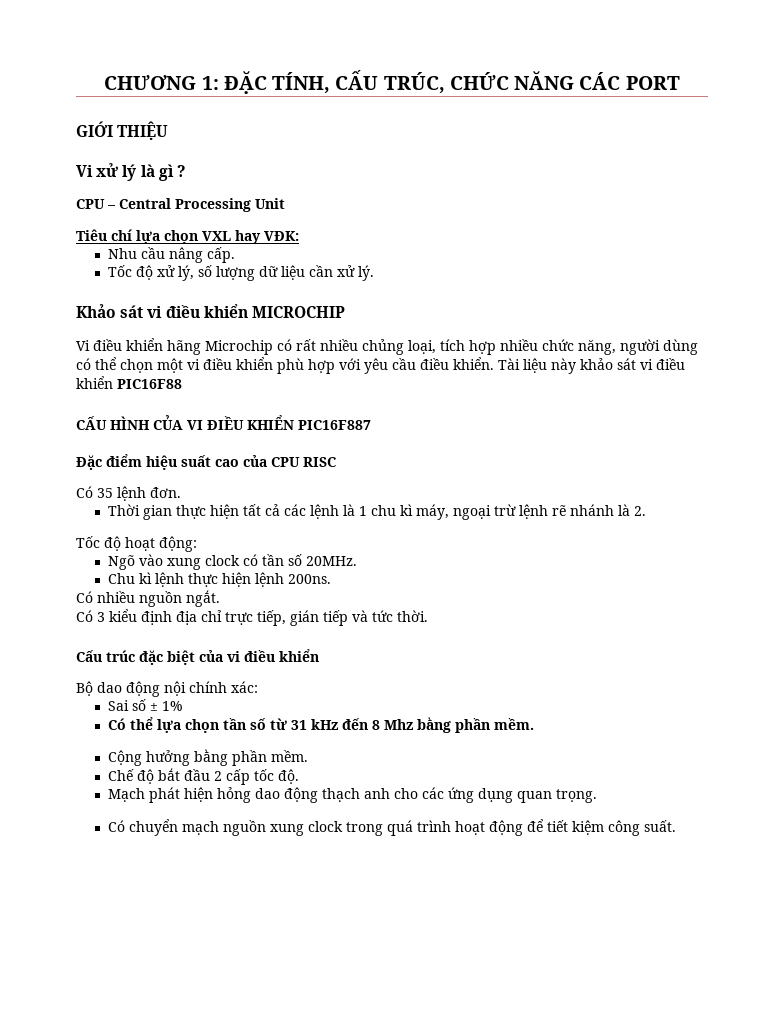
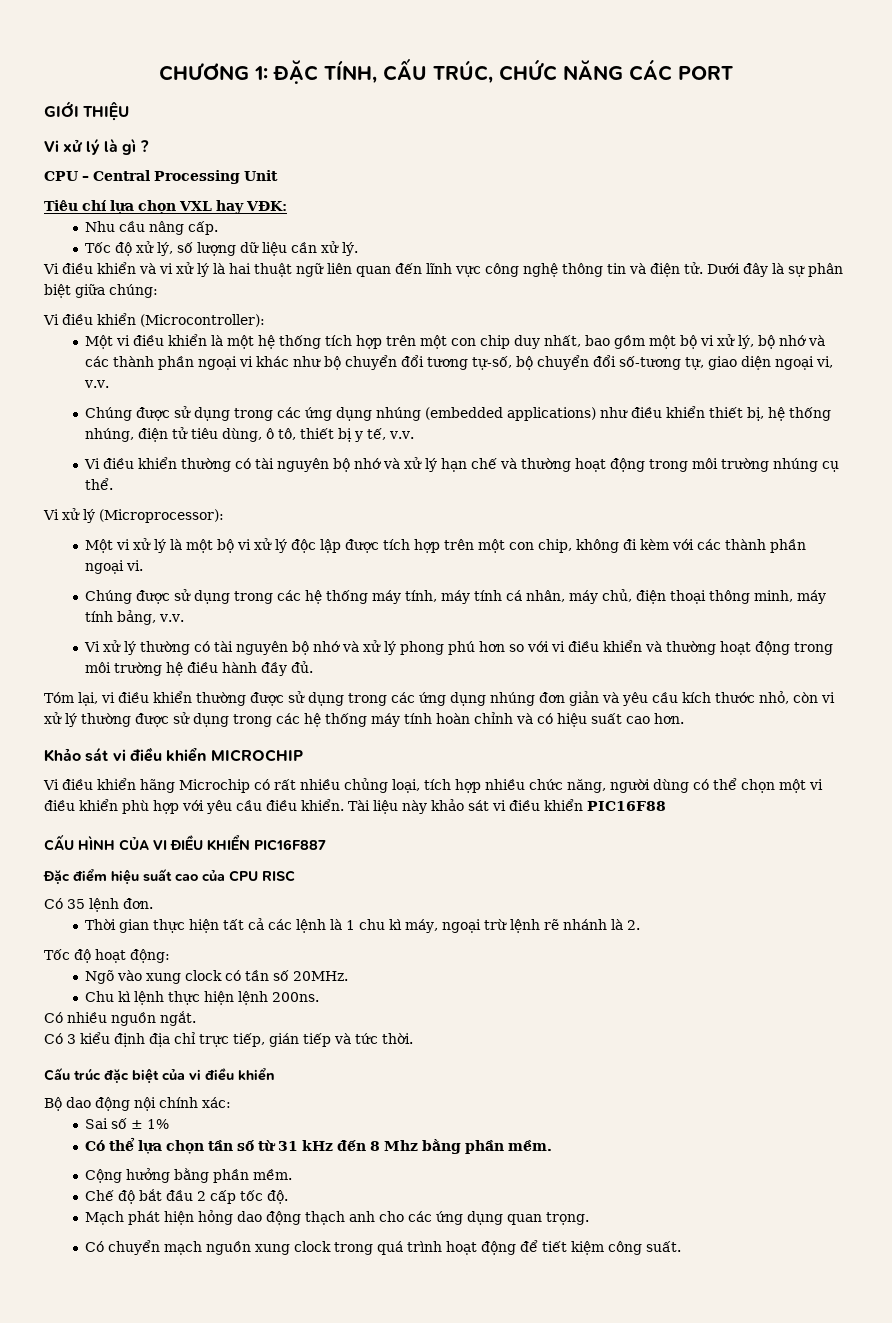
(374, 273) none -> [43,262,843,277] [44,284,158,298] [43,313,265,327] [85,334,826,349] [85,355,834,370] [84,380,110,388] [85,406,832,421] [85,427,415,442] [84,457,840,472] [85,478,114,490] [43,508,224,523] [85,538,807,553] [85,560,144,574] [85,589,827,604] [85,610,185,625] [84,640,834,655] [85,661,314,676] [44,691,835,706] [44,712,684,727] // Vi điều khiển và vi xử lý là hai thuật ngữ liên quan đến lĩnh vực công nghệ thông tin và điện tử. Dưới đây là sự phân biệt giữa chúng: // Vi điều khiển (Microcontroller): // Một vi điều khiển là một hệ thống tích hợp trên một con chip duy nhất, bao gồm một bộ vi xử lý, bộ nhớ và các thành phần ngoại vi khác như bộ chuyển đổi tương tự-số, bộ chuyển đổi số-tương tự, giao diện ngoại vi, v.v. // Chúng được sử dụng trong các ứng dụng nhúng (embedded applications) như điều khiển thiết bị, hệ thống nhúng, điện tử tiêu dùng, ô tô, thiết bị y tế, v.v. // Vi điều khiển thường có tài nguyên bộ nhớ và xử lý hạn chế và thường hoạt động trong môi trường nhúng cụ thể. // Vi xử lý (Microprocessor): // Một vi xử lý là một bộ vi xử lý độc lập được tích hợp trên một con chip, không đi kèm với các thành phần ngoại vi. // Chúng được sử dụng trong các hệ thống máy tính, máy tính cá nhân, máy chủ, điện thoại thông minh, máy tính bảng, v.v. // Vi xử lý thường có tài nguyên bộ nhớ và xử lý phong phú hơn so với vi điều khiển và thường hoạt động trong môi trường hệ điều hành đầy đủ. // Tóm lại, vi điều khiển thường được sử dụng trong các ứng dụng nhúng đơn giản và yêu cầu kích thước nhỏ, còn vi xử lý thường được sử dụng trong các hệ thống máy tính hoàn chỉnh và có hiệu suất cao hơn.

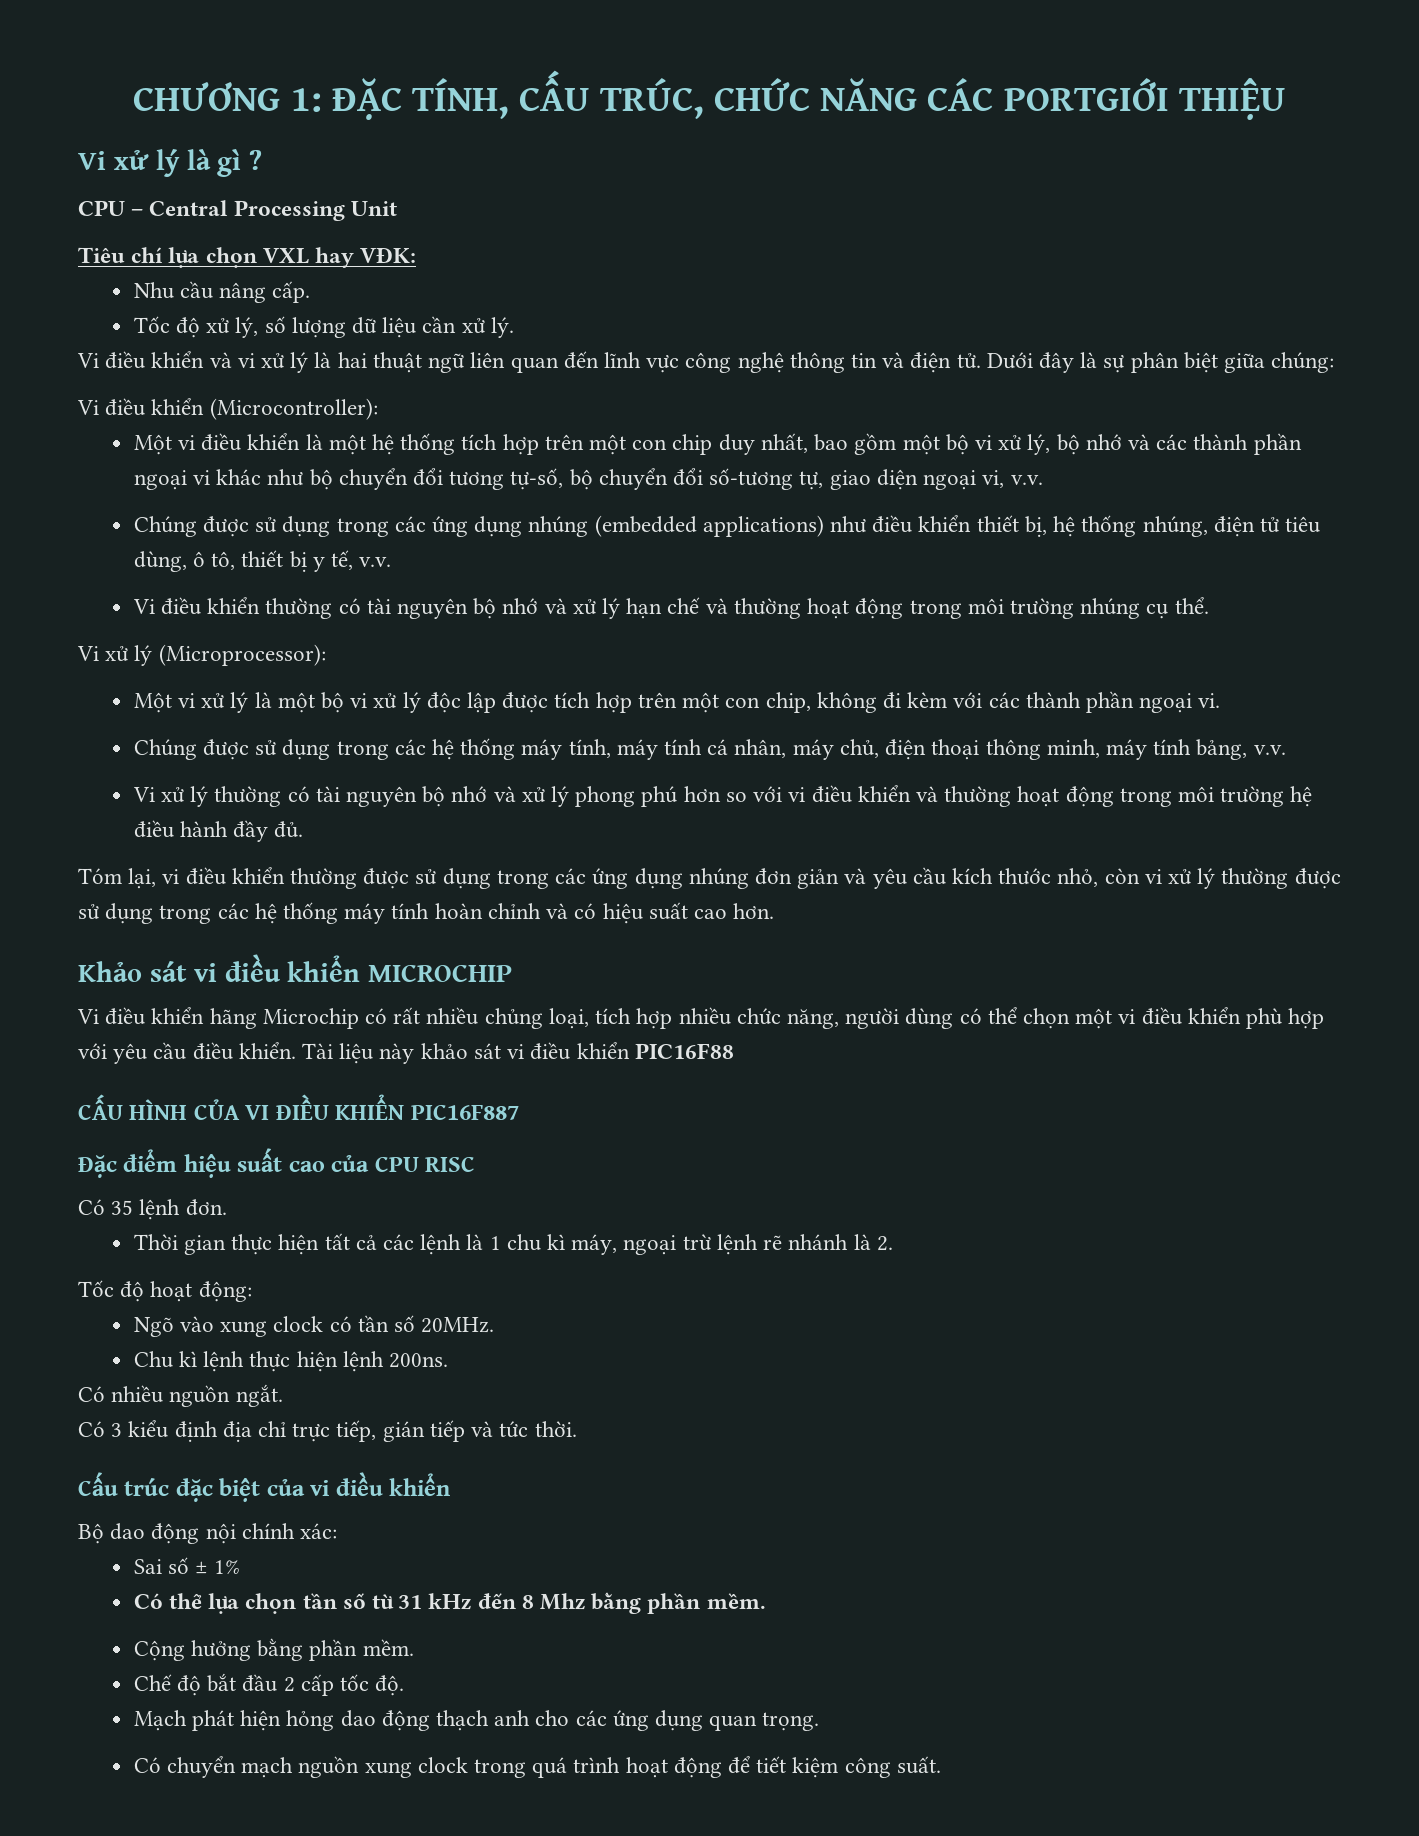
[678,66,733,80] [44,101,79,117] PORT // GIỚI -> [1003,78,1169,111] PORTGIỚI

